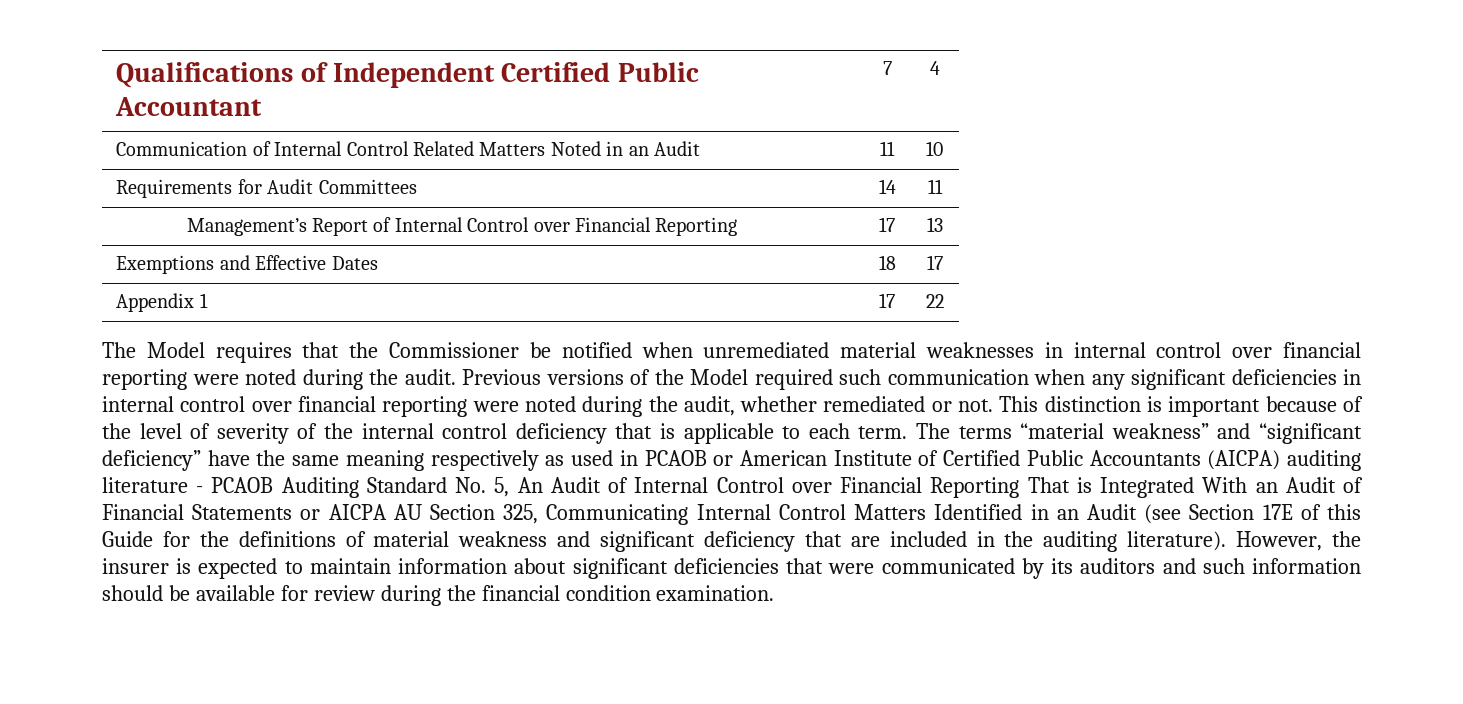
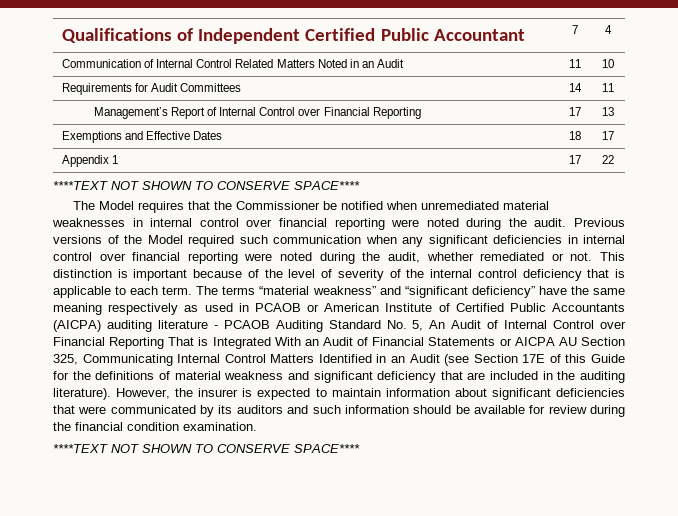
(944, 301) none -> [53,181,360,190] // ****TEXT NOT SHOWN TO CONSERVE SPACE****
(775, 593) none -> [53,444,360,453] // ****TEXT NOT SHOWN TO CONSERVE SPACE****

